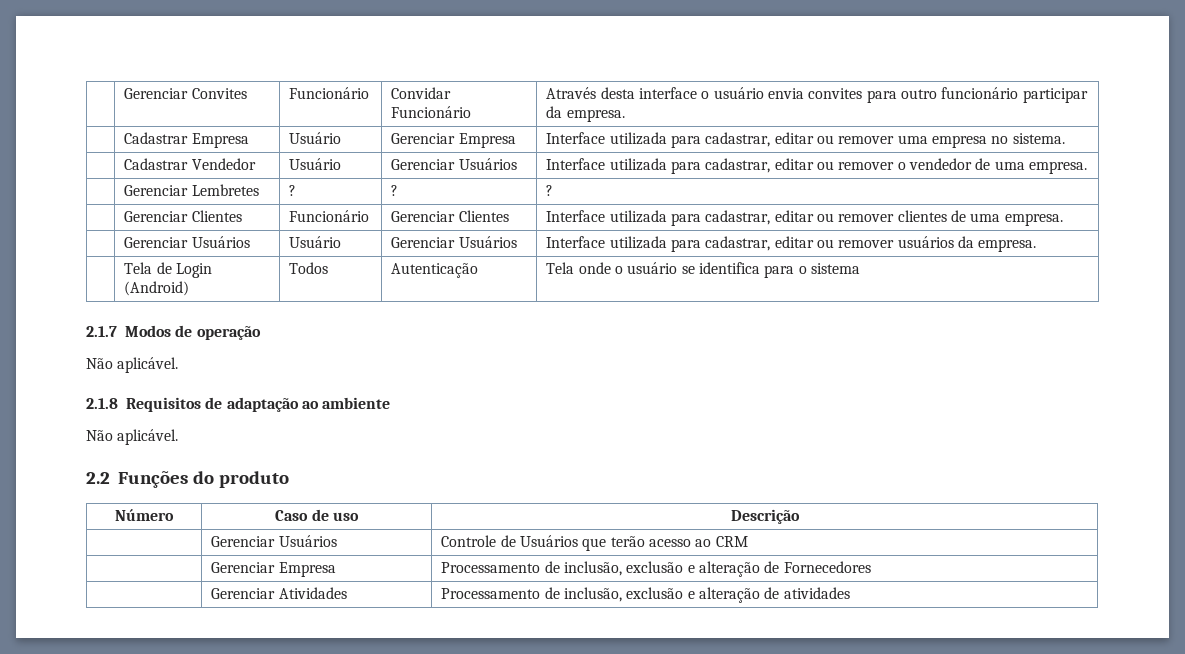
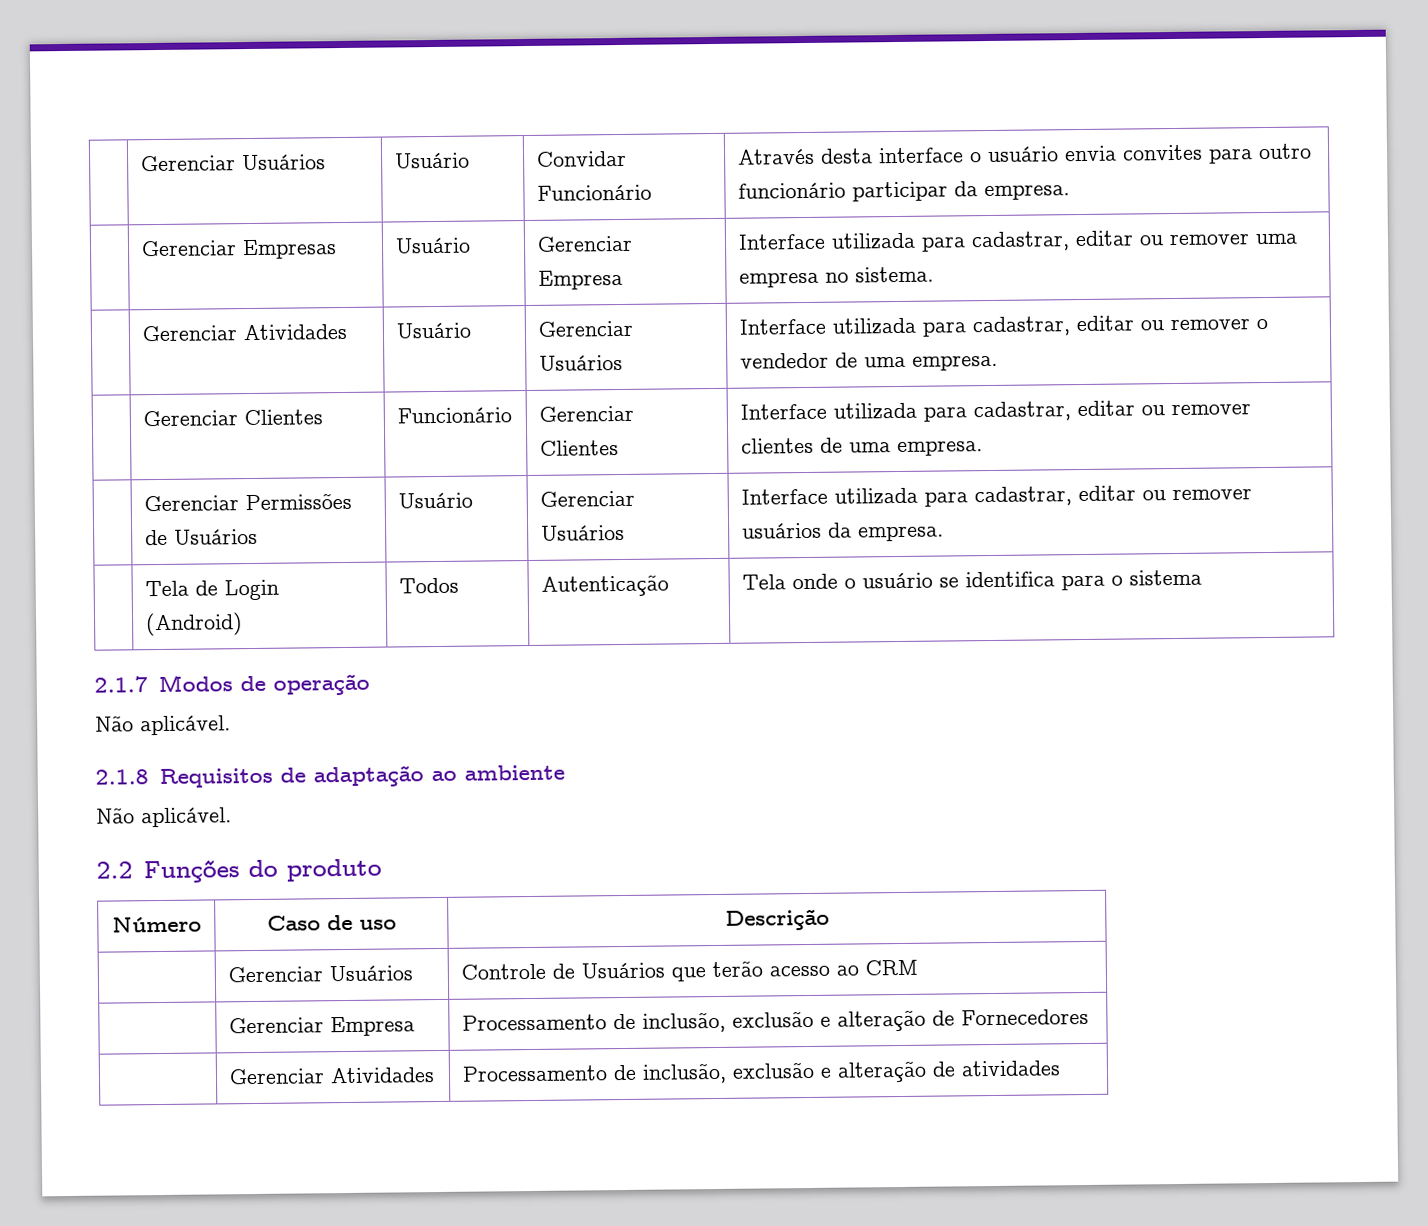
[124,88,247,99] [289,87,370,99] | Gerenciar Convites | Funcionário -> [140,154,326,172] [394,152,470,169] | Gerenciar Usuários | Usuário
[124,132,249,148] Cadastrar Empresa -> [140,239,337,260] Gerenciar Empresas
[124,158,256,170] Cadastrar Vendedor -> [141,323,348,342] Gerenciar Atividades
[124,184,259,196] [289,185,297,196] [391,185,399,196] [546,185,554,196] // | Gerenciar Lembretes | ? | ? | ? -> (998, 362) none
(189, 242) none -> [244,492,352,511] [144,529,168,546] Permissões de

